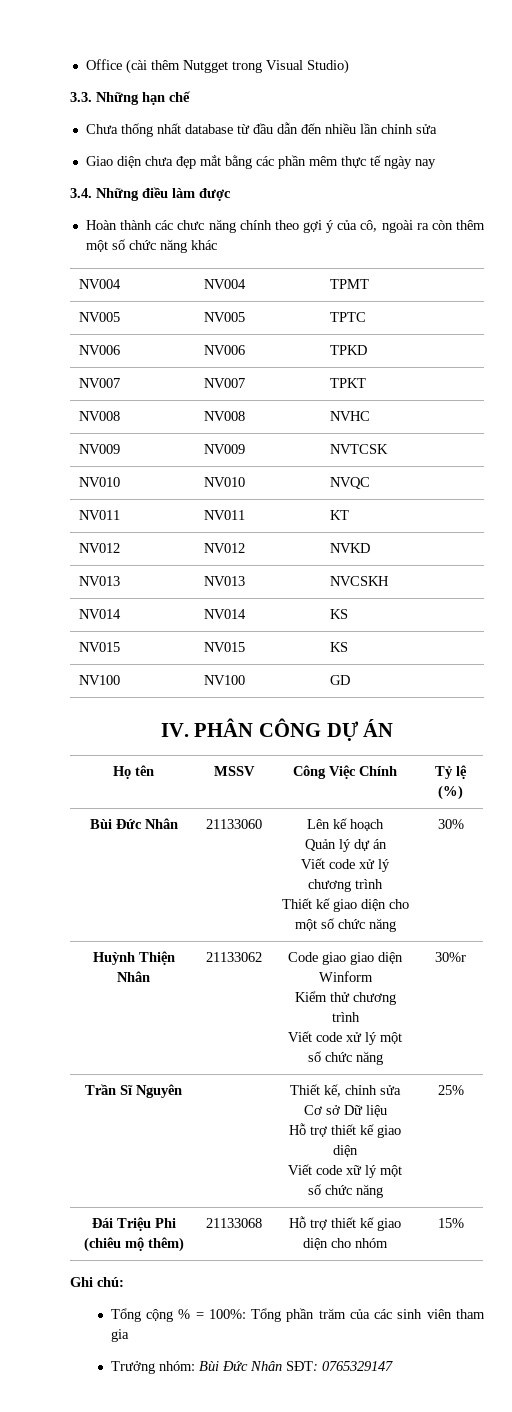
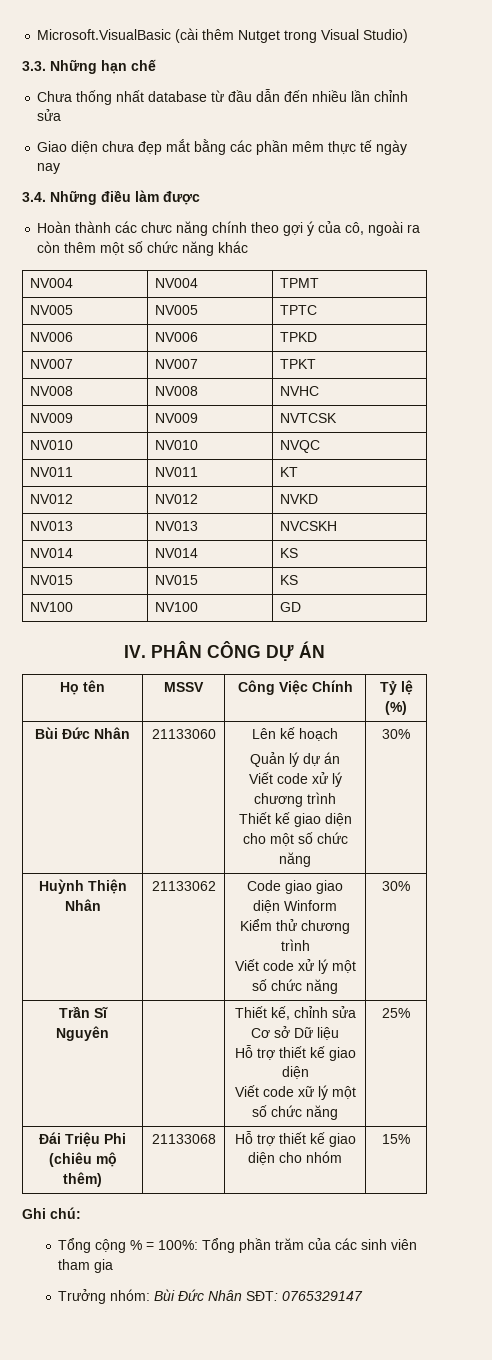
[85,59,122,70] Office -> [37,29,172,40] Microsoft.VisualBasic
[182,60,228,73] Nutgget -> [238,30,281,43] Nutget
[435,952,466,962] 30%r -> [382,881,410,891] 30%

